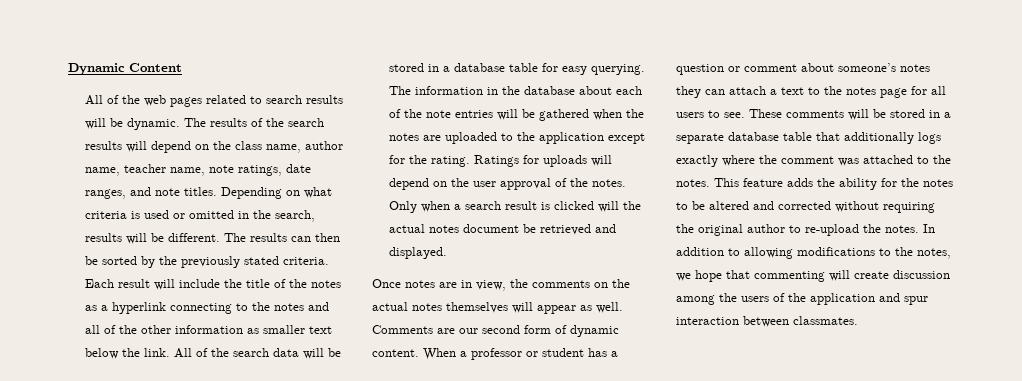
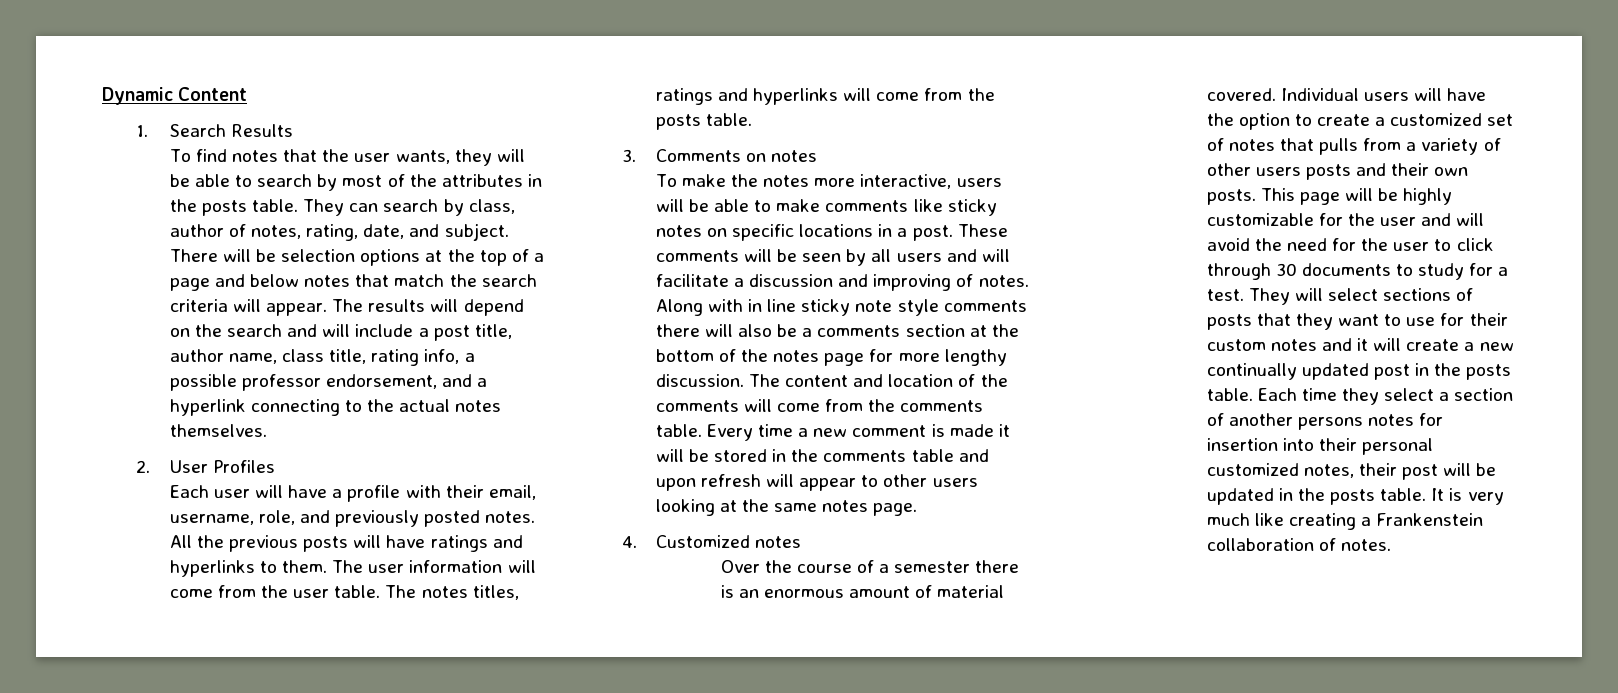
[84,95,343,107] [84,118,324,130] All of the web pages related to search results will be dynamic. The results of the search -> [135,124,293,137] [169,149,525,166] [169,174,542,191] [169,199,515,216] [169,223,509,241] [169,249,544,266] [169,274,537,291] [169,299,364,316] 1. Search Results // To find notes that the user wants, they will be able to search by most of the attributes in the posts table. They can search by class, author of notes, rating, date, and subject. There will be selection options at the top of a page and below notes that match the search criteria will appear. The
[234,141,343,153] [84,164,311,176] [84,187,332,199] [84,210,315,222] [84,233,340,244] [84,256,329,268] [84,279,341,290] [84,305,97,311] class name, author name, teacher name, note ratings, date ranges, and note titles. Depending on what criteria is used or omitted in the search, results will be different. The results can then be sorted by the previously stated criteria. Each result will include the title of the notes as -> [227,324,512,341] [169,349,475,366] [169,374,473,391] search and will include a post title, author name, class title, rating info, a possible professor endorsement, and
[273,302,329,311] [84,325,332,334] [84,348,341,359] [388,63,645,75] [388,86,642,95] [388,109,644,121] [388,132,645,144] [388,155,612,167] [388,178,626,190] [388,201,641,213] [388,224,616,235] [388,247,447,259] [372,279,630,291] [372,302,623,314] [372,325,619,337] [372,348,618,360] [676,63,930,75] [676,86,946,98] [676,109,951,120] [676,132,941,144] [676,155,951,167] [676,178,953,190] [676,201,935,213] [676,224,935,236] [676,247,951,259] [676,270,950,282] [676,293,928,305] [676,316,858,327] notes and all of the other information as smaller text below the link. All of the search data will be stored in a database table for easy querying. The information in the database about each of the note entries will be gathered when the notes are uploaded to the application except for the rating. Ratings for uploads will depend on the user approval of the notes. Only when a search result is clicked will the actual notes document be retrieved and displayed. // Once notes are in view, the comments on the actual notes themselves will appear as well. Comments are our second form of dynamic content. When a professor or student has a question or comment about someone’s notes they can attach a text to the notes page for all users to see. These comments will be stored in a separate database table that additionally logs exactly where the comment was attached to the notes. This feature adds the ability for the notes to be altered and corrected without requiring the original author to re-upload the notes. In addition to allowing modifications to the notes, we hope that commenting will create discussion among the users of the application and spur interaction between classmates. -> [399,399,502,412] [169,424,267,437] [135,460,275,473] [169,485,536,502] [169,510,536,527] [169,535,523,552] [169,560,536,577] [169,585,519,600] [655,88,995,105] [655,113,752,130] [621,149,818,162] [655,174,1002,189] [655,199,997,216] [655,224,1008,241] [655,249,1010,266] [655,274,1029,291] [655,299,1027,316] [655,324,1019,337] [655,349,1007,366] [655,374,1008,387] [655,399,984,412] [655,424,1010,441] [655,449,989,462] [655,474,978,491] [655,499,918,516] [621,535,801,548] [720,560,1020,573] [720,585,1005,598] [1206,88,1487,101] [1206,113,1514,130] [1206,138,1501,155] [1206,163,1469,180] [1206,188,1453,205] [1206,213,1485,226] [1206,238,1494,251] [1206,263,1509,280] [1206,288,1474,305] [1206,313,1508,330] [1206,338,1514,351] [1206,363,1512,380] [1206,388,1514,405] [1206,413,1444,430] [1206,438,1433,455] [1206,463,1497,480] [1206,488,1504,505] [1206,513,1484,530] [1206,538,1391,551] actual notes themselves. // 2. User Profiles // Each user will have a profile with their email, username, role, and previously posted notes. All the previous posts will have ratings and hyperlinks to them. The user information will come from the user table. The notes titles, ratings and hyperlinks will come from the posts table. // 3. Comments on notes // To make the notes more interactive, users will be able to make comments like sticky notes on specific locations in a post. These comments will be seen by all users and will facilitate a discussion and improving of notes. Along with in line sticky note style comments there will also be a comments section at the bottom of the notes page for more lengthy discussion. The content and location of the comments will come from the comments table. Every time a new comment is made it will be stored in the comments table and upon refresh will appear to other users looking at the same notes page. // 4. Customized notes // Over the course of a semester there is an enormous amount of material covered. Individual users will have the option to create a customized set of notes that pulls from a variety of other users posts and their own posts. This page will be highly customizable for the user and will avoid the need for the user to click through 30 documents to study for a test. They will select sections of posts that they want to use for their custom notes and it will create a new continually updated post in the posts table. Each time they select a section of another persons notes for insertion into their personal customized notes, their post will be updated in the posts table. It is very much like creating a Frankenstein collaboration of notes.

